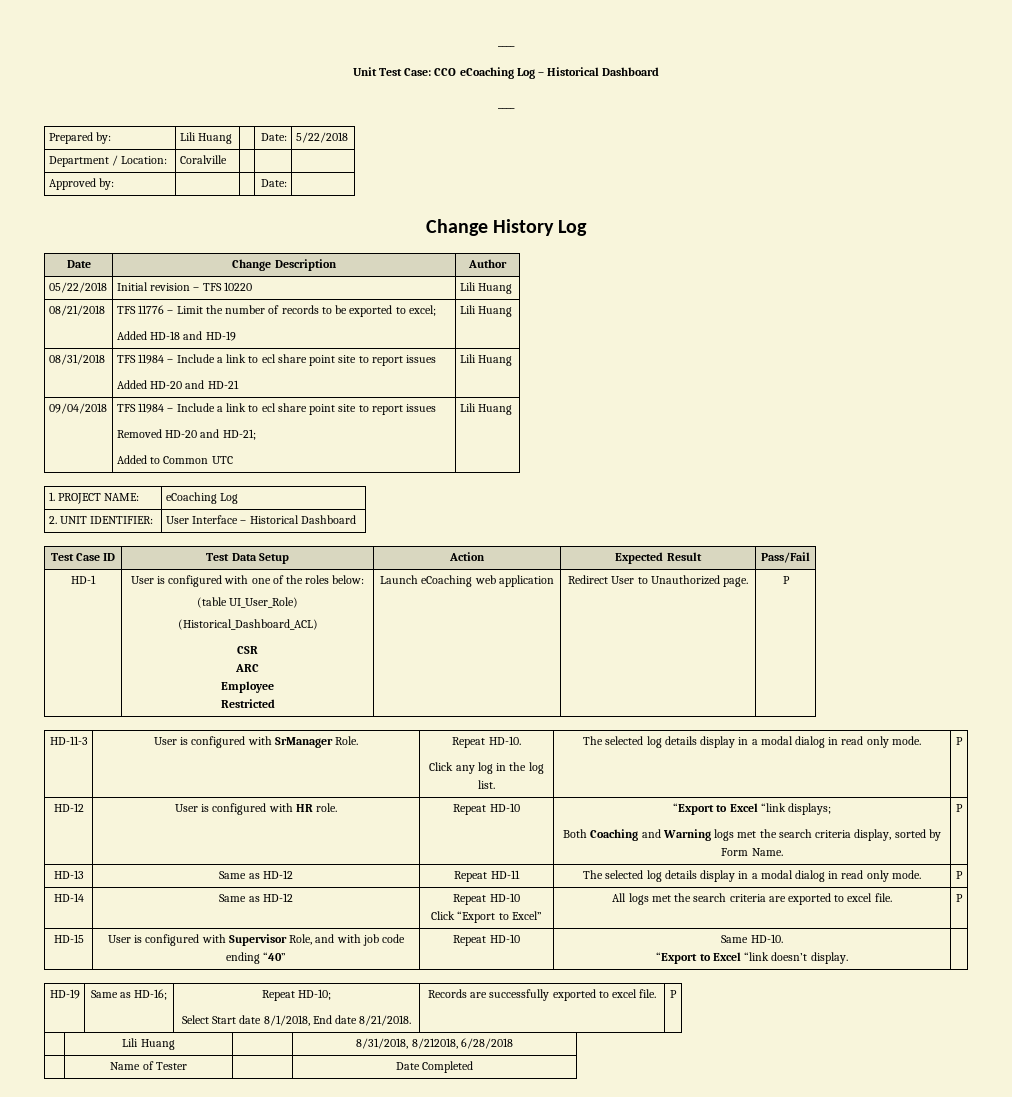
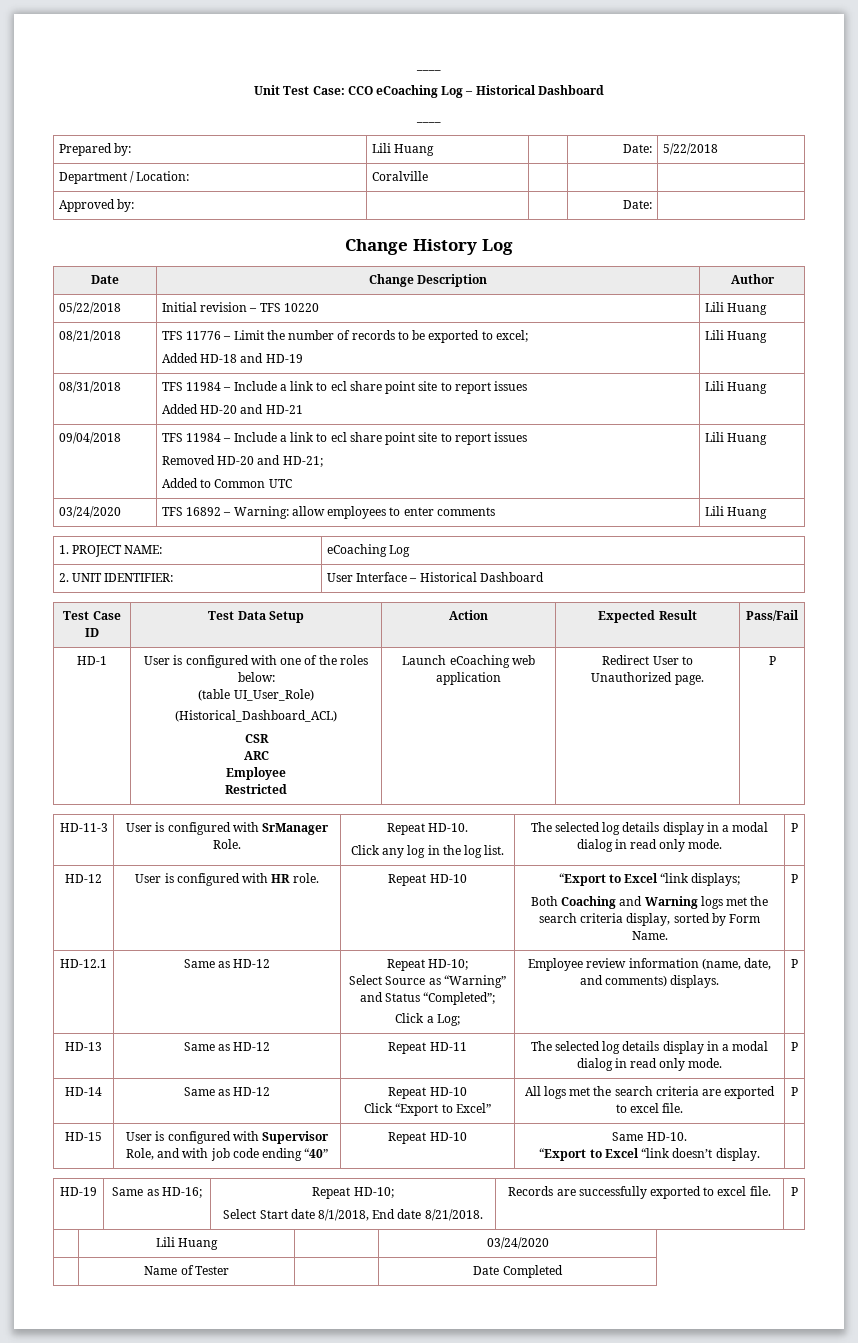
(513, 409) none -> [58,506,121,518] [161,506,495,519] [704,506,768,519] // 03/24/2020 | TFS 16892 – Warning: allow employees to enter comments | Lili Huang
(963, 808) none -> [60,959,107,968] [183,959,271,968] [386,959,469,971] [349,975,506,988] [359,992,496,1005] [395,1013,460,1026] [528,958,771,971] [579,975,720,988] [791,959,798,968] // HD-12.1 | Same as HD-12 | Repeat HD-10; // Select Source as “Warning” and Status “Completed”; // Click a Log; | Employee review information (name, date, and comments) displays. | P
[356,1038,513,1049] 8/31/2018, 8/212018, 6/28/2018 -> [486,1237,549,1249] 03/24/2020

